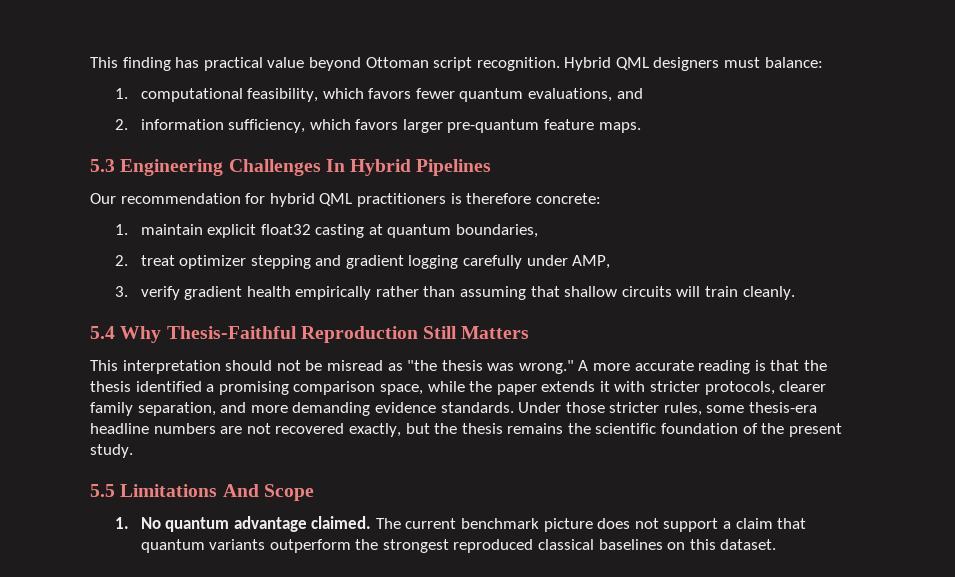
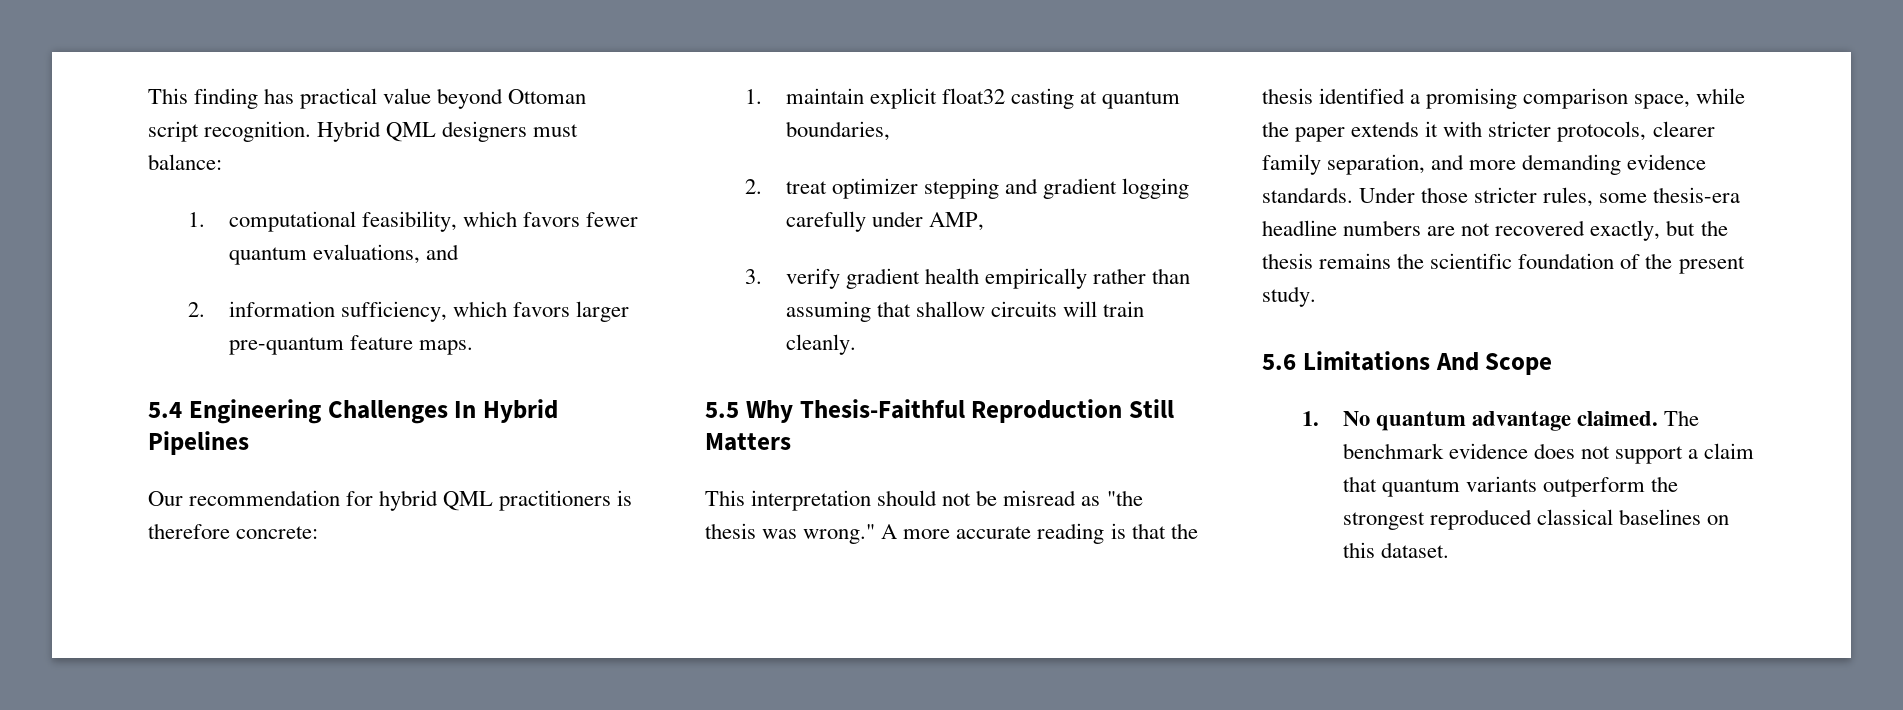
[90,159,115,172] 5.3 -> [148,402,182,418] 5.4
[90,326,115,339] 5.4 -> [705,402,739,418] 5.5
[90,484,115,497] 5.5 -> [1262,354,1296,370] 5.6
[405,518,593,532] current benchmark picture -> [1342,443,1528,459] benchmark evidence

